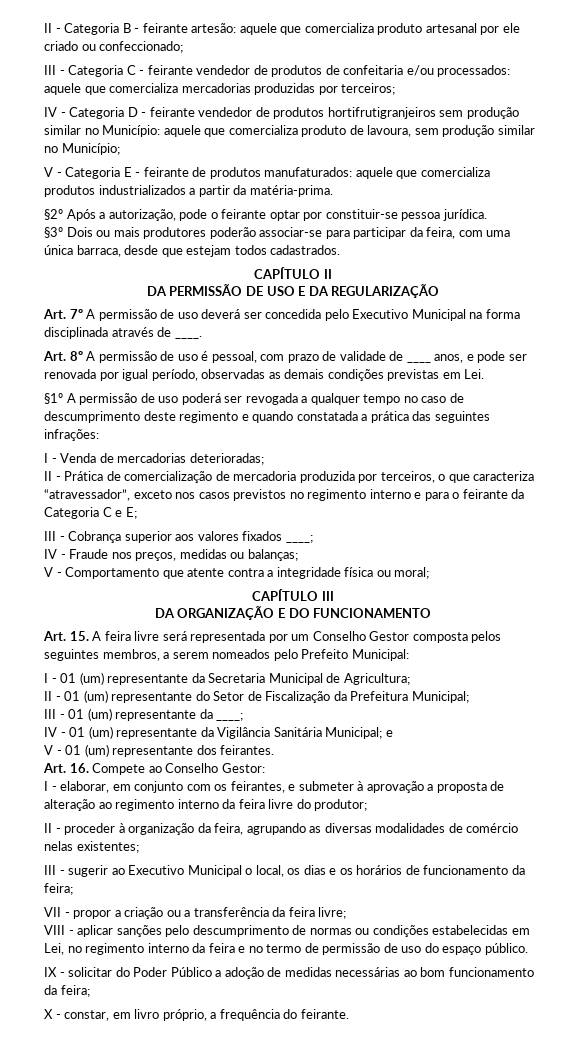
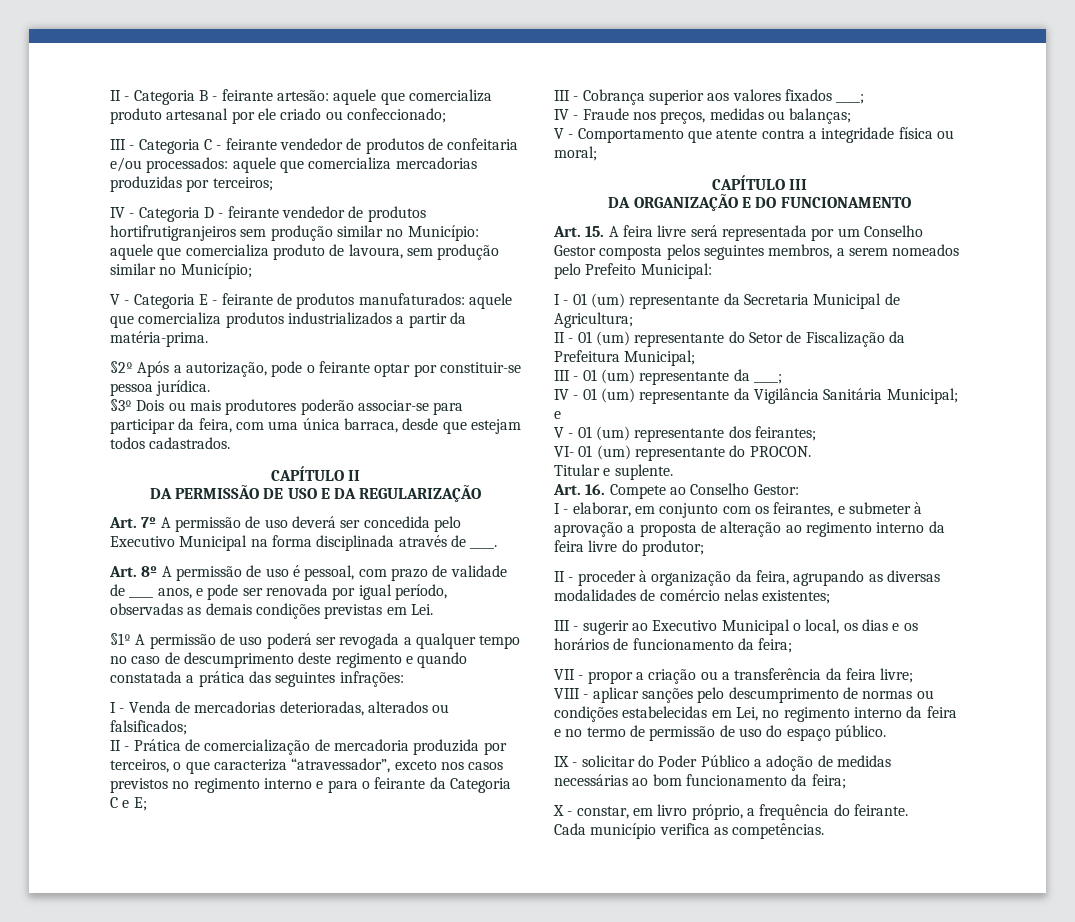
[189,453,264,465] deterioradas; -> [279,701,450,716] [110,720,187,735] deterioradas, alterados ou falsificados;
[220,745,275,755] feirantes. -> [754,426,816,441] [554,445,811,461] [554,464,673,480] feirantes; // VI- 01 (um) representante do PROCON. // Titular e suplente.
(349, 1014) none -> [554,823,825,839] // Cada município verifica as competências.

